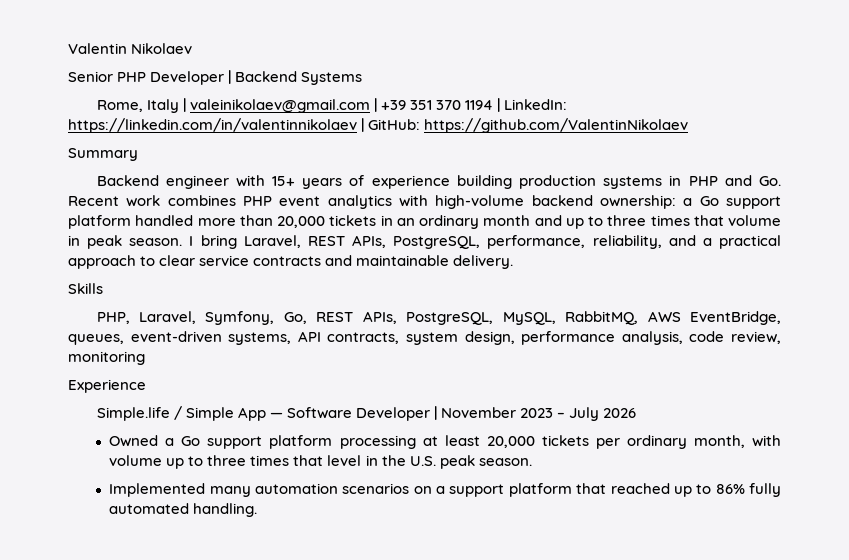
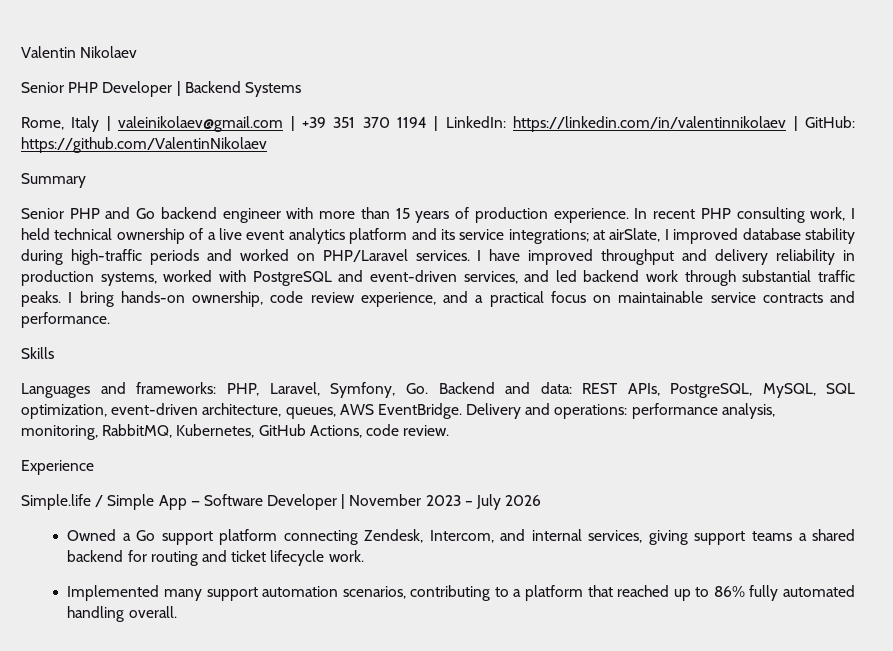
[96,175,781,189] [68,195,782,209] [68,215,781,229] [68,235,782,249] [68,255,196,269] Backend engineer with 15+ years of experience building production systems in PHP and Go. Recent work combines PHP event analytics with high-volume backend ownership: a Go support platform handled more than 20,000 tickets in an ordinary month and up to three times that volume in peak season. I bring Laravel, REST APIs, PostgreSQL, performance, reliability, and a practical approach to clear -> [21,207,855,223] [21,228,856,244] [21,249,855,265] [21,270,855,286] [21,291,704,307] Senior PHP and Go backend engineer with more than 15 years of production experience. In recent PHP consulting work, I held technical ownership of a live event analytics platform and its service integrations; at airSlate, I improved database stability during high-traffic periods and worked on PHP/Laravel services. I have improved throughput and delivery reliability in production systems, worked with PostgreSQL and event-driven services, and led backend work through substantial traffic peaks. I bring hands-on ownership, code review experience, and a practical focus on maintainable
[356,255,514,269] maintainable delivery. -> [21,312,110,328] performance.
[96,311,782,325] [68,331,782,345] [68,351,145,365] PHP, Laravel, Symfony, Go, REST APIs, PostgreSQL, MySQL, RabbitMQ, AWS EventBridge, queues, event-driven systems, API contracts, system design, performance analysis, code review, monitoring -> [21,382,855,398] [21,403,775,419] [21,424,450,440] Languages and frameworks: PHP, Laravel, Symfony, Go. Backend and data: REST APIs, PostgreSQL, MySQL, SQL optimization, event-driven architecture, queues, AWS EventBridge. Delivery and operations: performance analysis, monitoring, RabbitMQ, Kubernetes, GitHub Actions, code review.
[339,435,781,449] [109,455,532,469] [109,483,505,497] processing at least 20,000 tickets per ordinary month, with volume up to three times that level in the U.S. peak season. // Implemented many automation scenarios on a support -> [283,529,856,545] [67,550,364,566] [67,585,522,601] connecting Zendesk, Intercom, and internal services, giving support teams a shared backend for routing and ticket lifecycle work. // Implemented many support automation scenarios, contributing to a
[193,503,258,517] handling. -> [67,606,177,622] handling overall.

